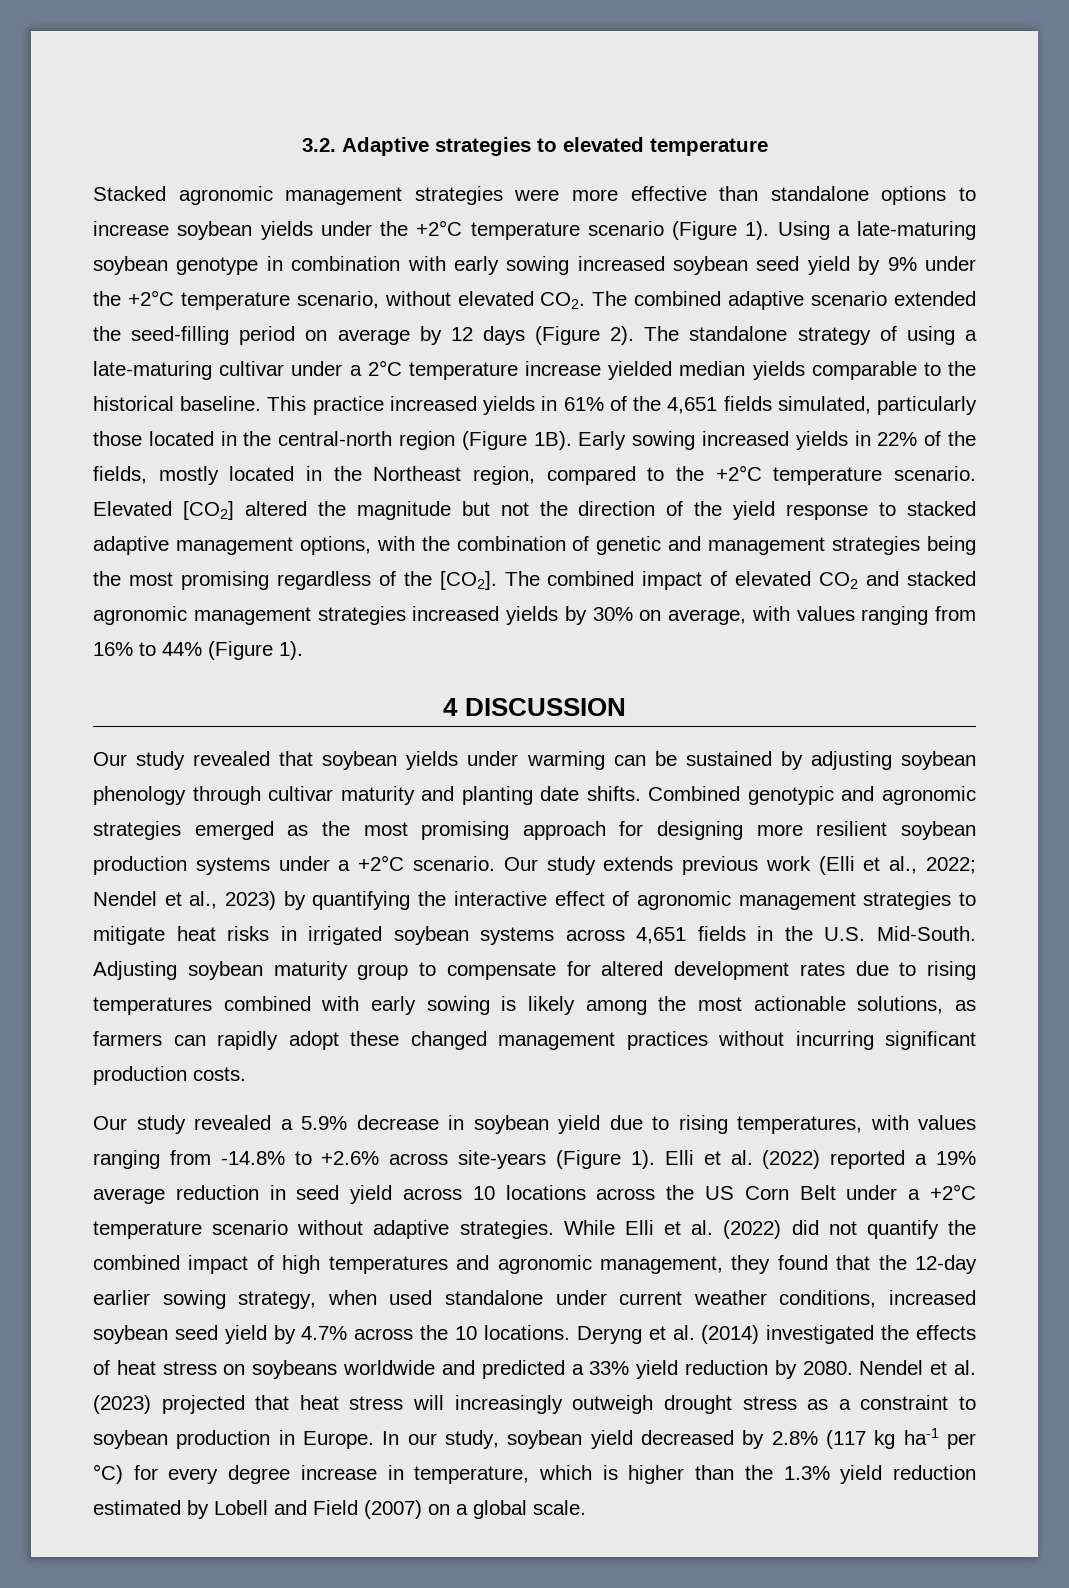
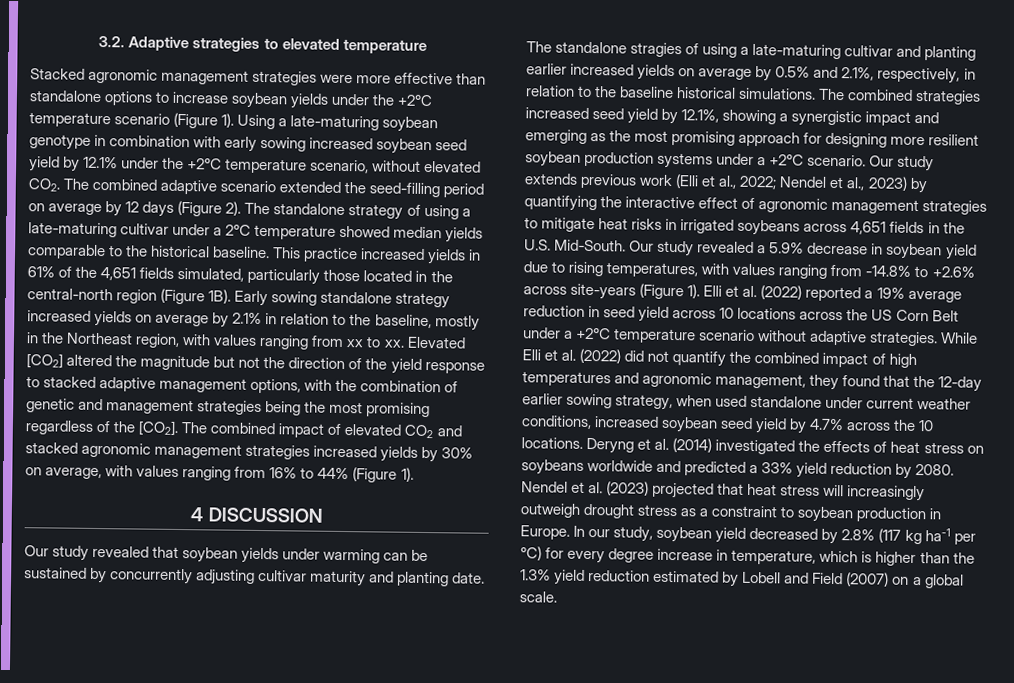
[887,257,917,271] 9% -> [83,156,119,169] 12.1%
[525,361,673,380] increase yielded -> [339,225,391,238] showed
[702,431,976,450] [93,465,976,485] increased yields in 22% of the fields, mostly located in the Northeast region, compared to the +2°C temperature scenario. -> [320,291,451,309] [27,310,480,331] [26,332,405,350] standalone strategy increased yields on average by 2.1% in relation to the baseline, mostly in the Northeast region, with values ranging from xx to xx.
[810,751,977,770] [93,786,976,805] [93,821,274,840] adjusting soybean phenology through cultivar maturity and planting date shifts. Combined genotypic and agronomic strategies emerged -> [110,568,486,587] [526,41,977,61] [526,63,976,84] [525,85,982,105] [525,107,940,127] [525,129,587,144] concurrently adjusting cultivar maturity and planting date. The standalone stragies of using a late-maturing cultivar and planting earlier increased yields on average by 0.5% and 2.1%, respectively, in relation to the baseline historical simulations. The combined strategies increased seed yield by 12.1%, showing a synergistic impact and emerging
[393,926,555,945] soybean systems -> [737,219,801,236] soybeans
[93,961,976,980] [93,996,976,1015] [93,1031,976,1050] [93,1066,246,1085] Adjusting soybean maturity group to compensate for altered development rates due to rising temperatures combined with early sowing is likely among the most actionable solutions, as farmers can rapidly adopt these changed management practices without incurring significant production costs. // -> (627, 245) none

